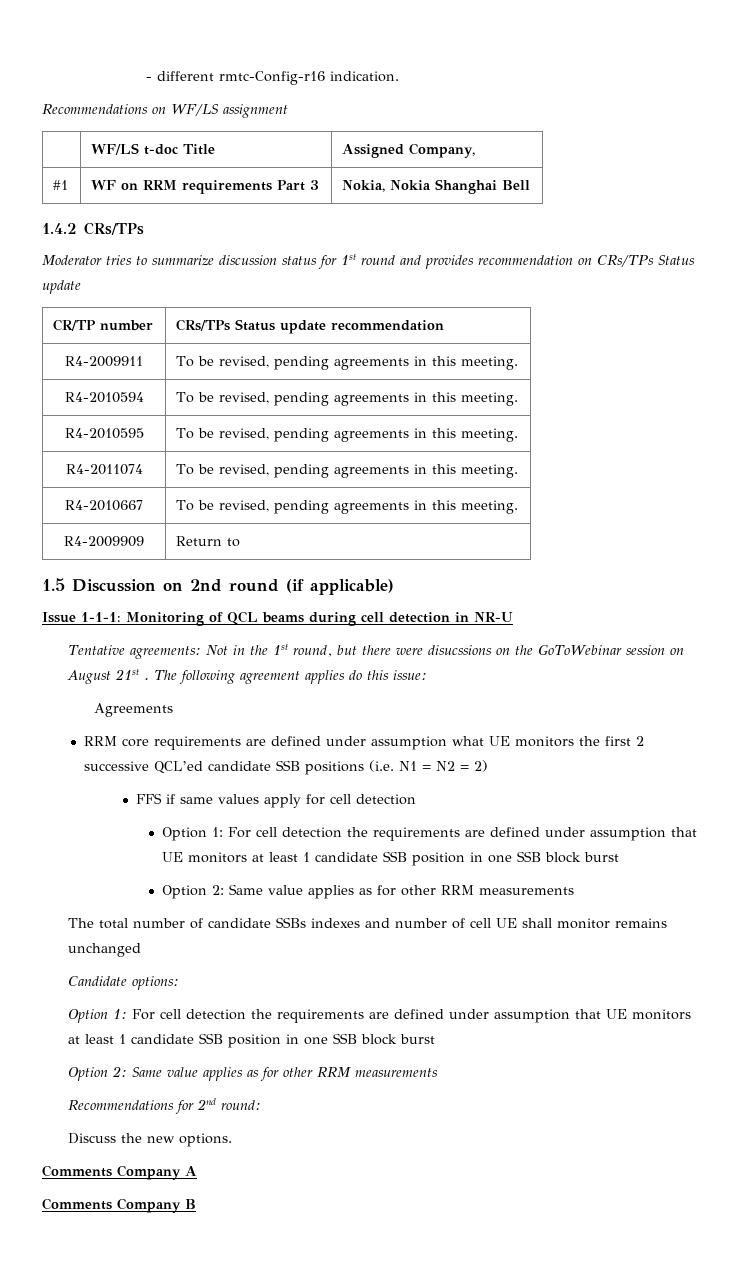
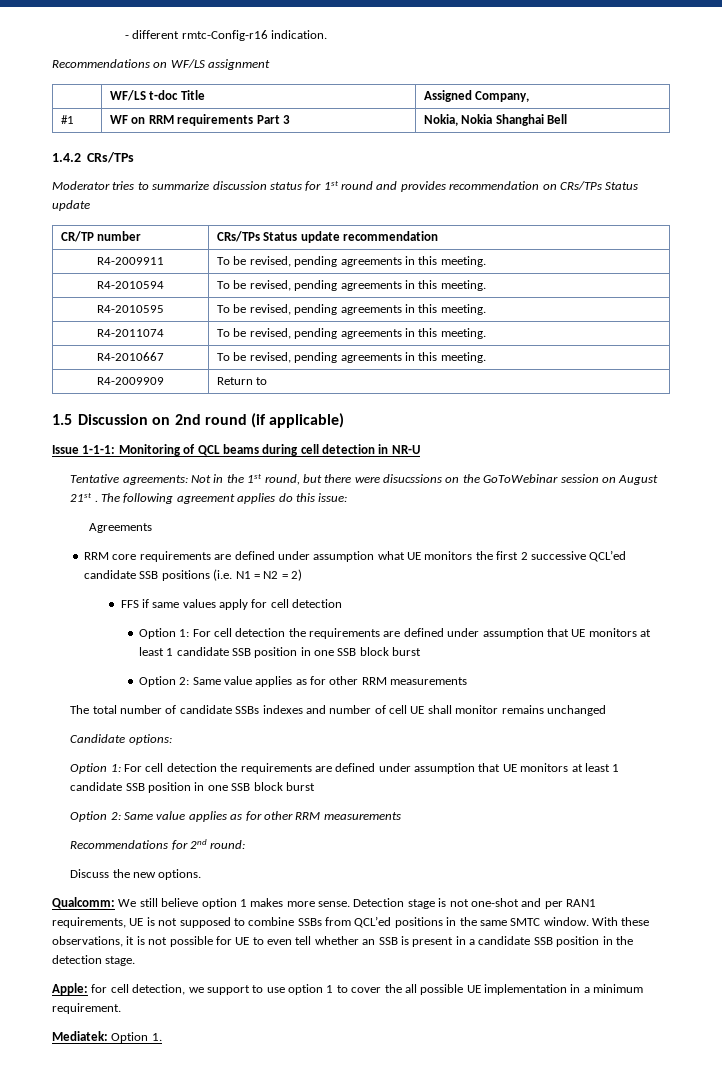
[42,1165,197,1180] [42,1198,196,1213] Comments Company A // Comments Company B -> [52,897,596,909] [52,916,650,928] [52,936,633,947] [52,955,136,966] [52,983,644,995] [52,1003,121,1014] [52,1031,162,1043] Qualcomm: We still believe option 1 makes more sense. Detection stage is not one-shot and per RAN1 requirements, UE is not supposed to combine SSBs from QCL’ed positions in the same SMTC window. With these observations, it is not possible for UE to even tell whether an SSB is present in a candidate SSB position in the detection stage. // Apple: for cell detection, we support to use option 1 to cover the all possible UE implementation in a minimum requirement. // Mediatek: Option 1.

